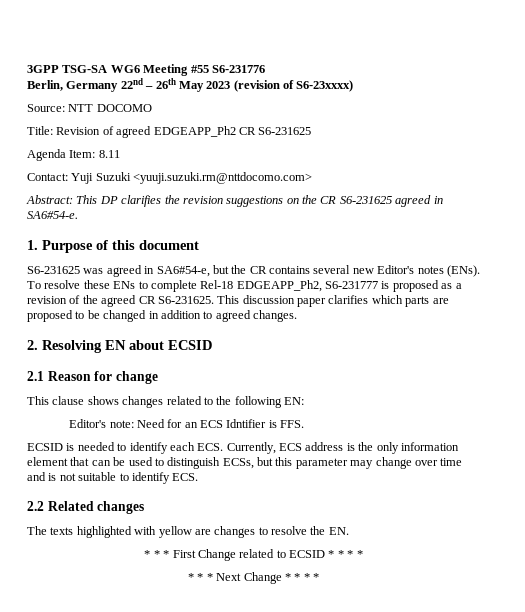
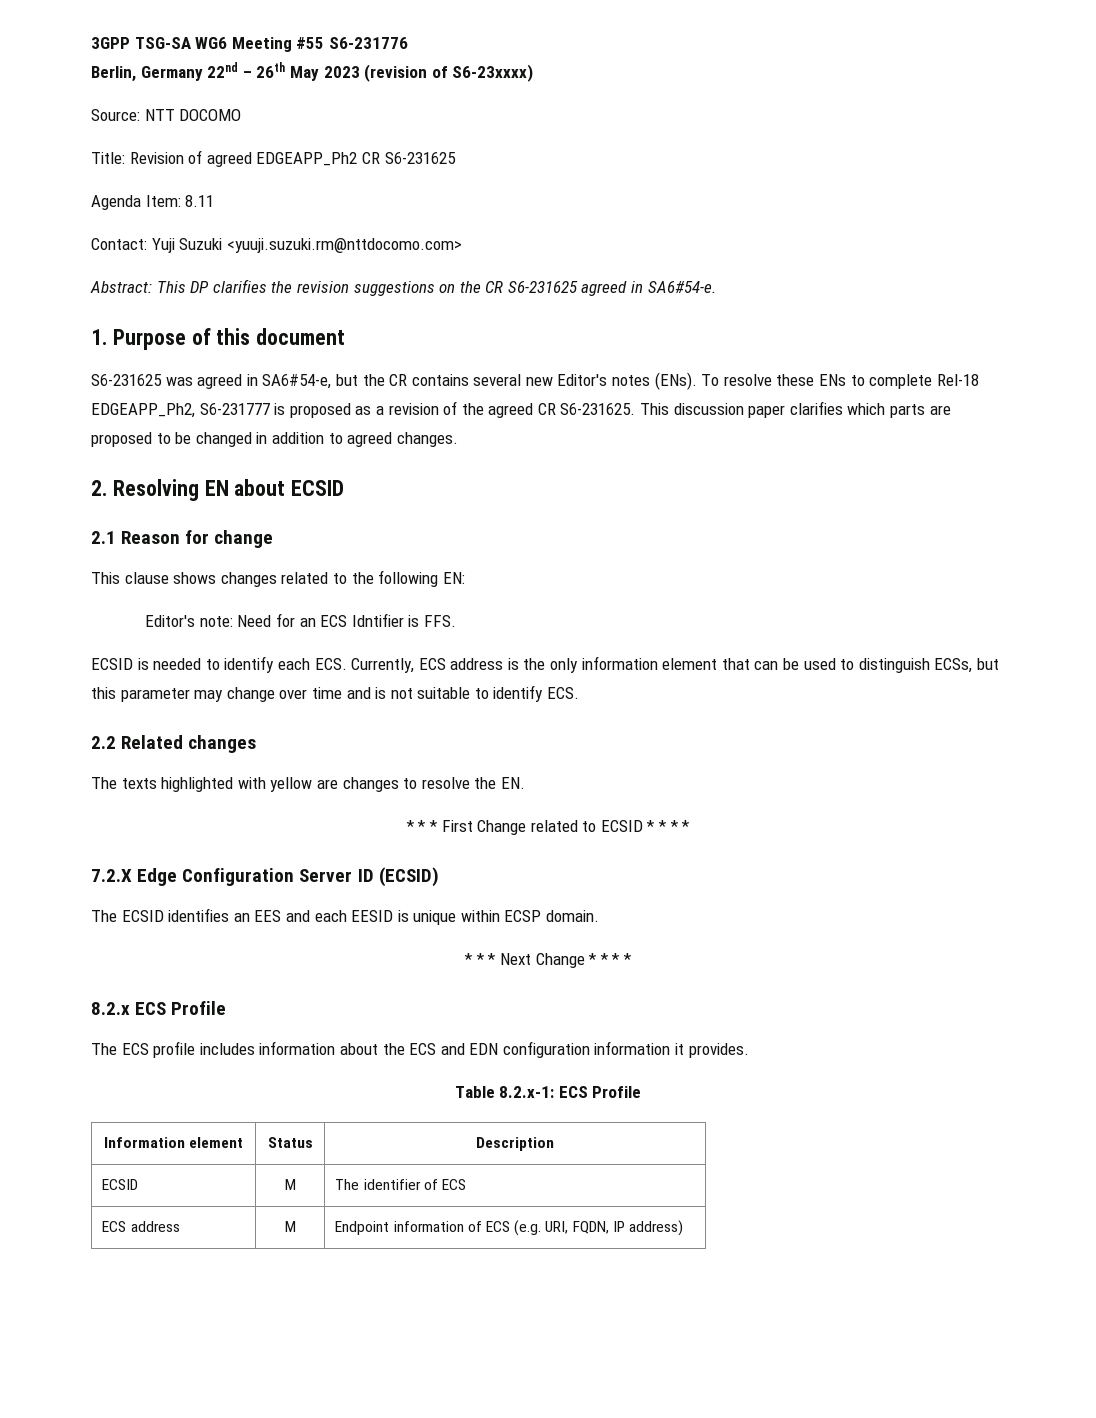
(363, 554) none -> [91,867,439,887] [91,908,600,925] // 7.2.X Edge Configuration Server ID (ECSID) // The ECSID identifies an EES and each EESID is unique within ECSP domain.
(319, 577) none -> [91,1001,227,1015] [91,1041,749,1058] [454,1086,642,1098] [103,1137,244,1148] [267,1137,313,1148] [476,1137,554,1151] [102,1179,139,1190] [284,1179,296,1190] [335,1179,467,1190] [102,1221,180,1232] [284,1221,296,1232] [335,1220,683,1236] // 8.2.x ECS Profile // The ECS profile includes information about the ECS and EDN configuration information it provides. // Table 8.2.x-1: ECS Profile // Information element | Status | Description // ECSID | M | The identifier of ECS // ECS address | M | Endpoint information of ECS (e.g. URI, FQDN, IP address)

